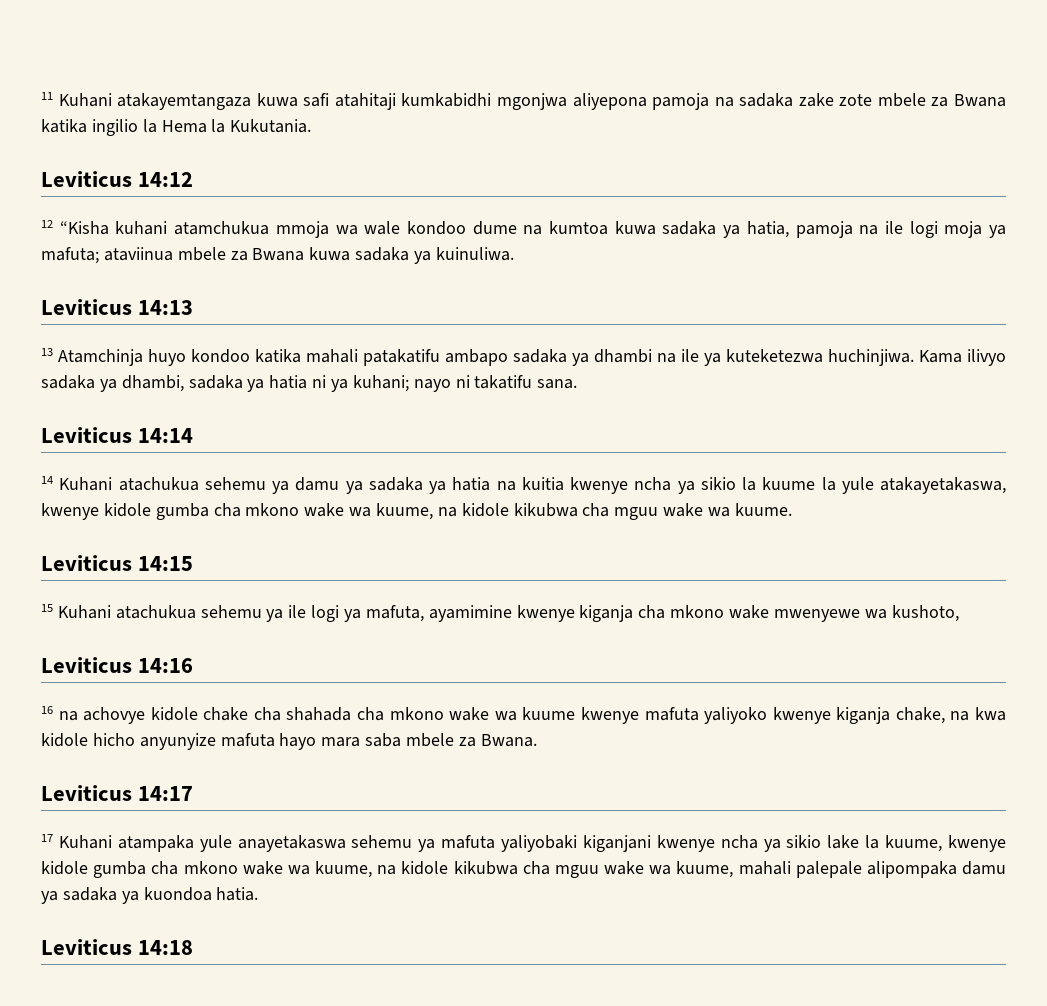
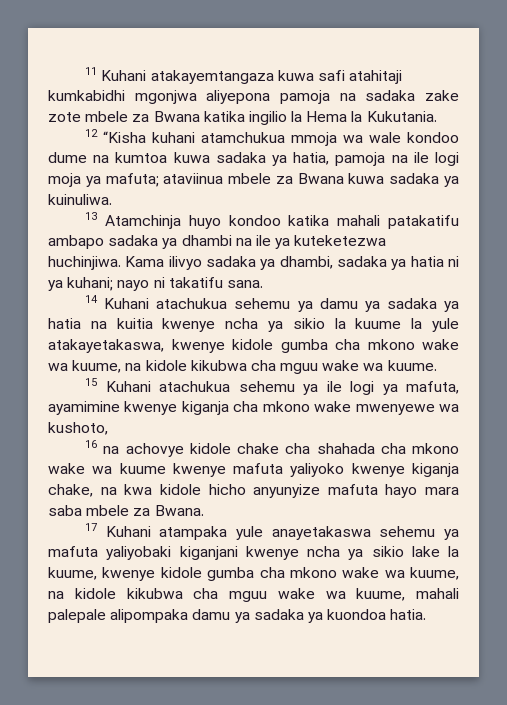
[41,171,194,187] // Leviticus 14:12 -> (437, 116) none
[41,299,194,315] // Leviticus 14:13 -> (112, 199) none
[41,427,194,443] // Leviticus 14:14 -> (263, 284) none
[41,555,194,571] // Leviticus 14:15 -> (437, 365) none
[41,657,194,673] // Leviticus 14:16 -> (108, 428) none
[41,785,194,801] // Leviticus 14:17 -> (204, 510) none
[41,939,194,955] // Leviticus 14:18 -> (427, 614) none

